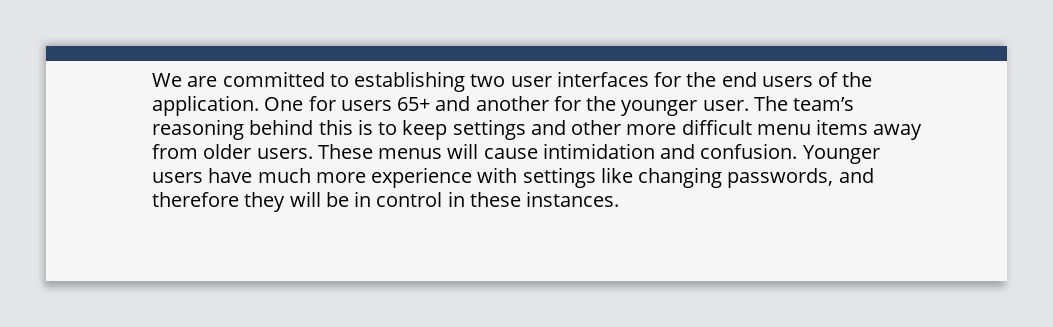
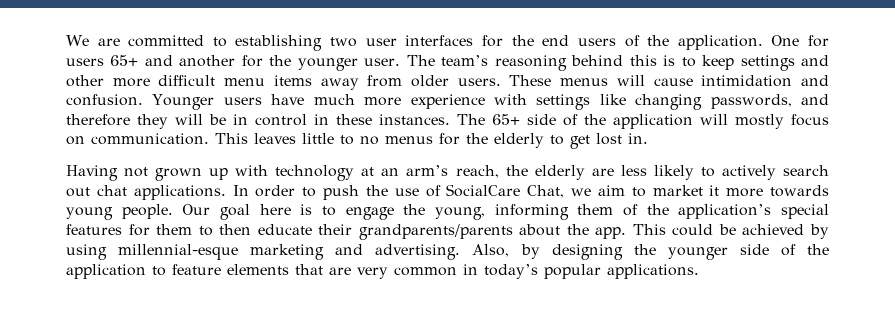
(620, 199) none -> [457,114,829,129] [66,133,648,149] [66,165,829,181] [66,184,830,200] [66,204,829,220] [66,224,829,240] [66,244,830,260] [66,264,699,279] The 65+ side of the application will mostly focus on communication. This leaves little to no menus for the elderly to get lost in. // Having not grown up with technology at an arm’s reach, the elderly are less likely to actively search out chat applications. In order to push the use of SocialCare Chat, we aim to market it more towards young people. Our goal here is to engage the young, informing them of the application’s special features for them to then educate their grandparents/parents about the app. This could be achieved by using millennial-esque marketing and advertising. Also, by designing the younger side of the application to feature elements that are very common in today’s popular applications.

